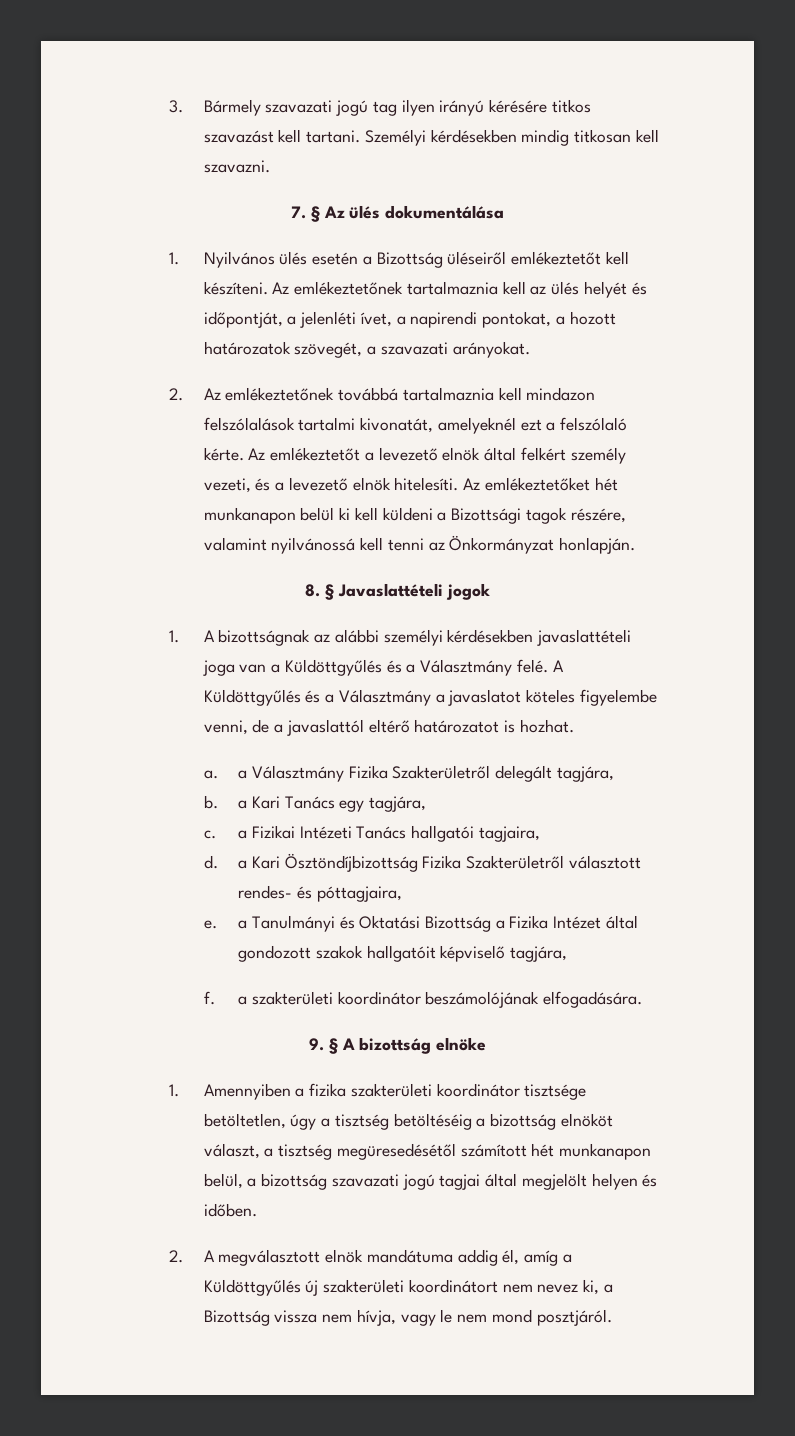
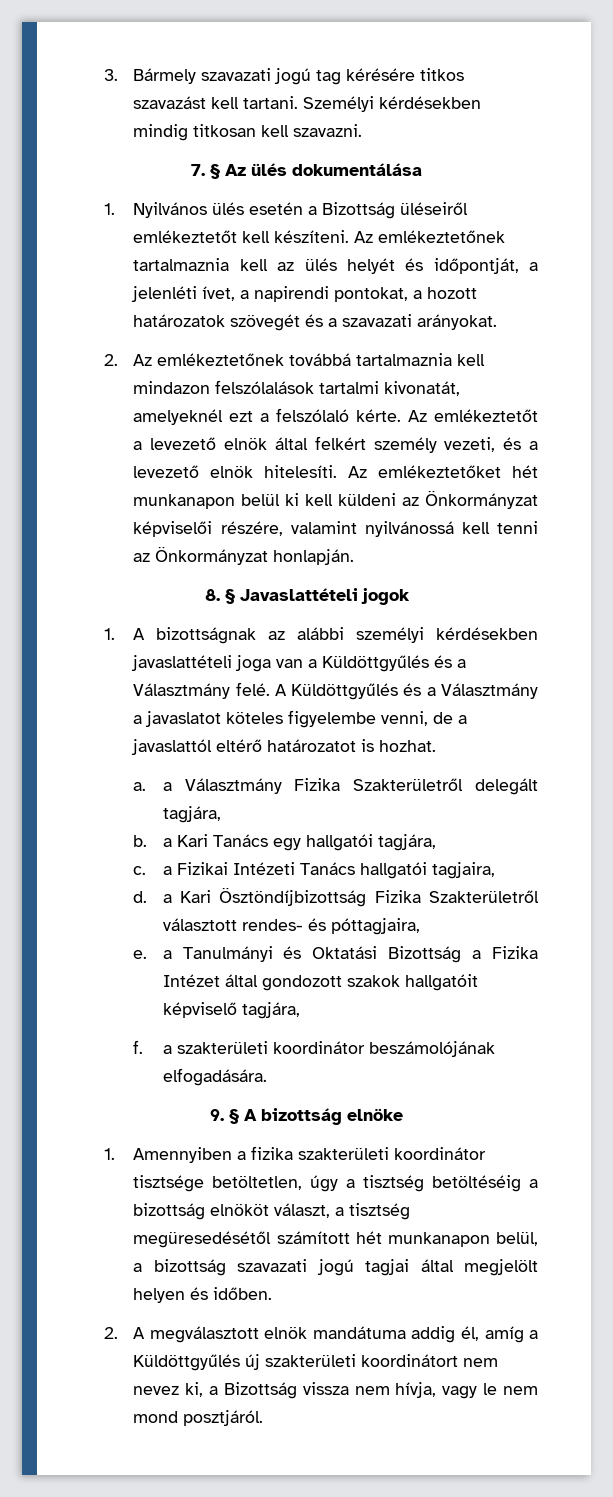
[401,99,485,116] ilyen irányú -> (342, 77) none
[294,342,363,358] szövegét, -> [230,314,324,331] szövegét és
[437,507,567,524] a Bizottsági tagok -> [402,490,538,509] [133,521,213,537] az Önkormányzat képviselői
(365, 806) none -> [305,834,373,851] hallgatói

